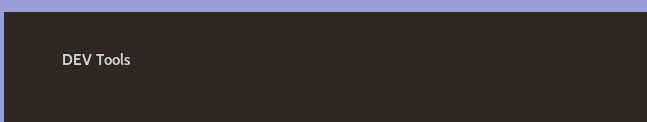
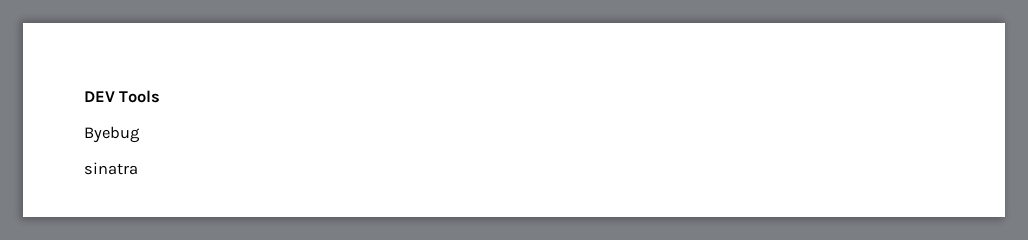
(131, 59) none -> [84,126,140,143] [84,162,138,175] // Byebug // sinatra

